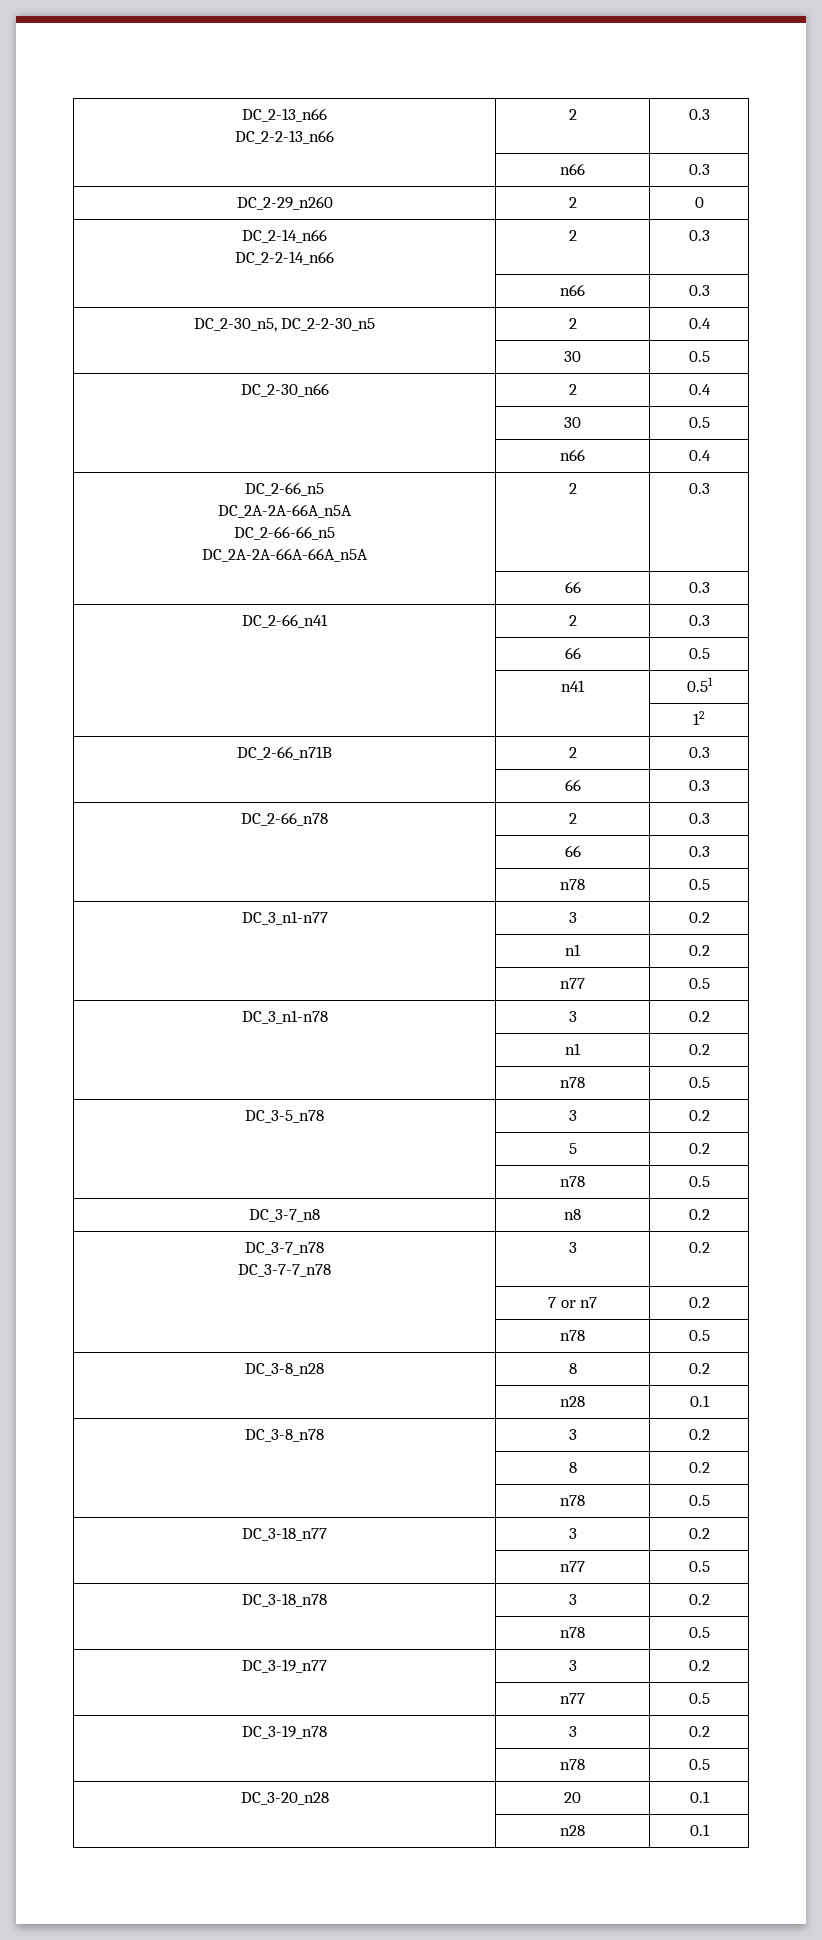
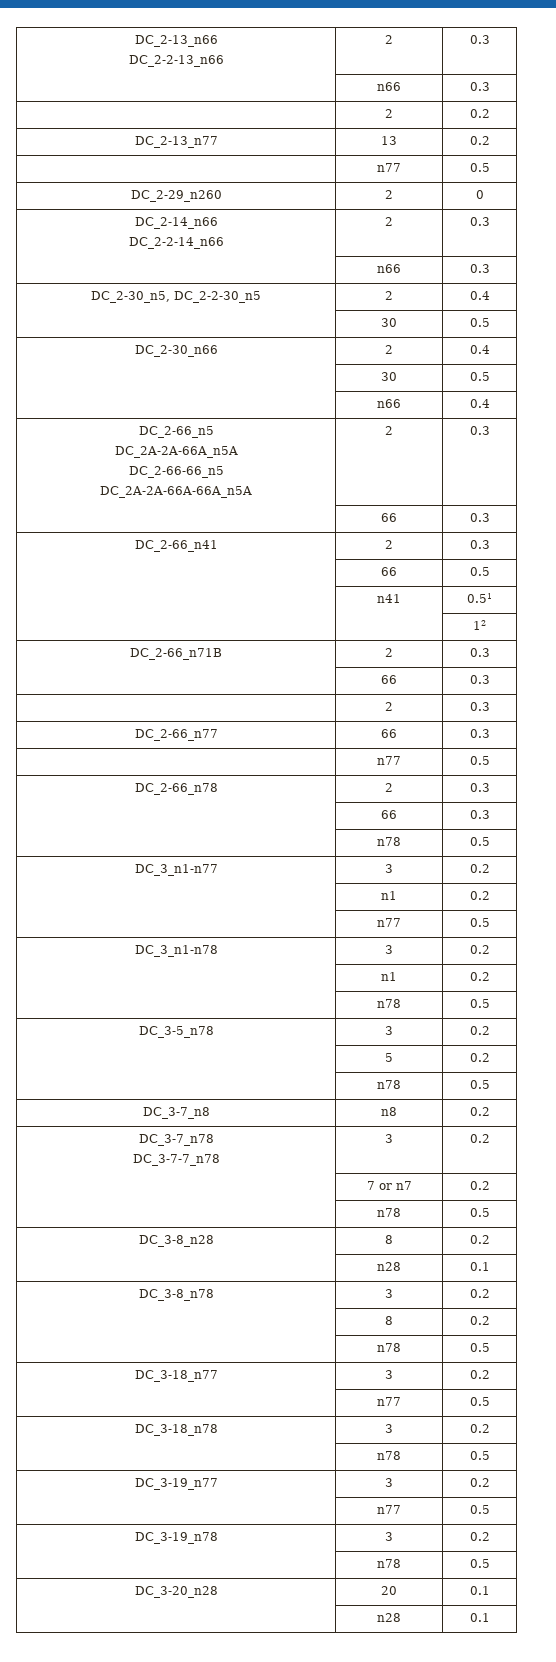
(710, 169) none -> [384,109,393,118] [469,109,490,118] [134,136,218,148] [380,136,397,145] [469,136,490,145] [376,163,401,172] [469,163,490,172] // | 2 | 0.2 // DC_2-13_n77 | 13 | 0.2 // | n77 | 0.5
(710, 785) none -> [384,702,393,711] [469,702,490,711] [134,729,218,741] [380,729,397,738] [469,729,490,738] [376,756,401,765] [469,756,490,765] // | 2 | 0.3 // DC_2-66_n77 | 66 | 0.3 // | n77 | 0.5

